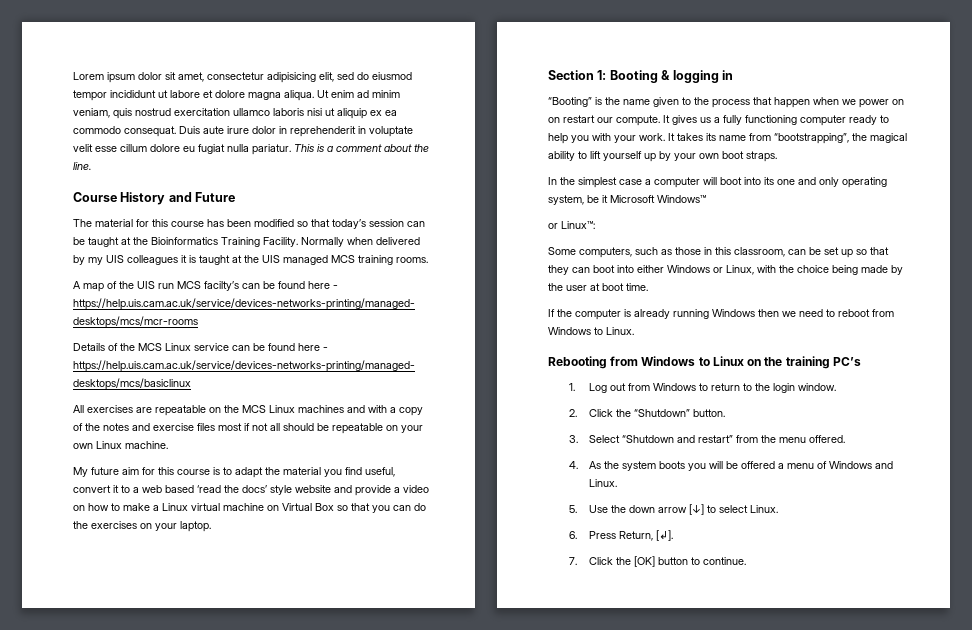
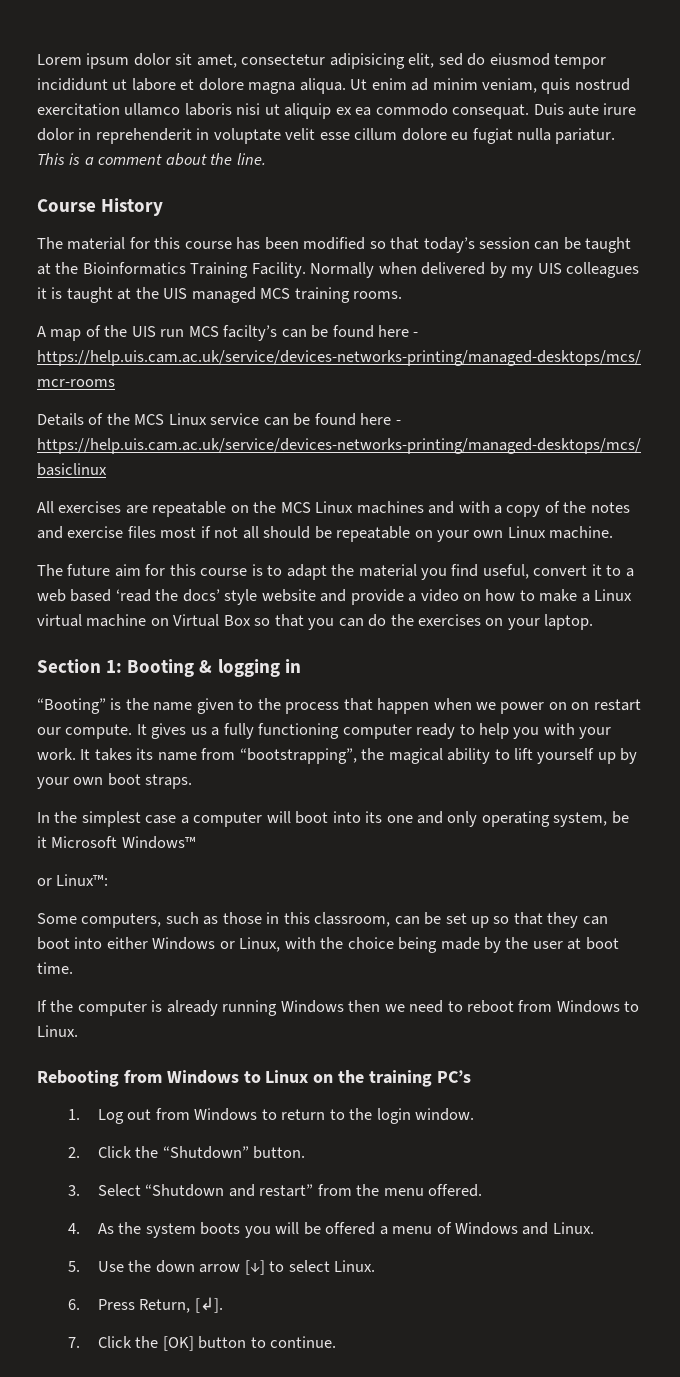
[168,192,236,202] and Future -> (164, 207) none
[73,467,88,477] My -> [37,564,63,576] The

